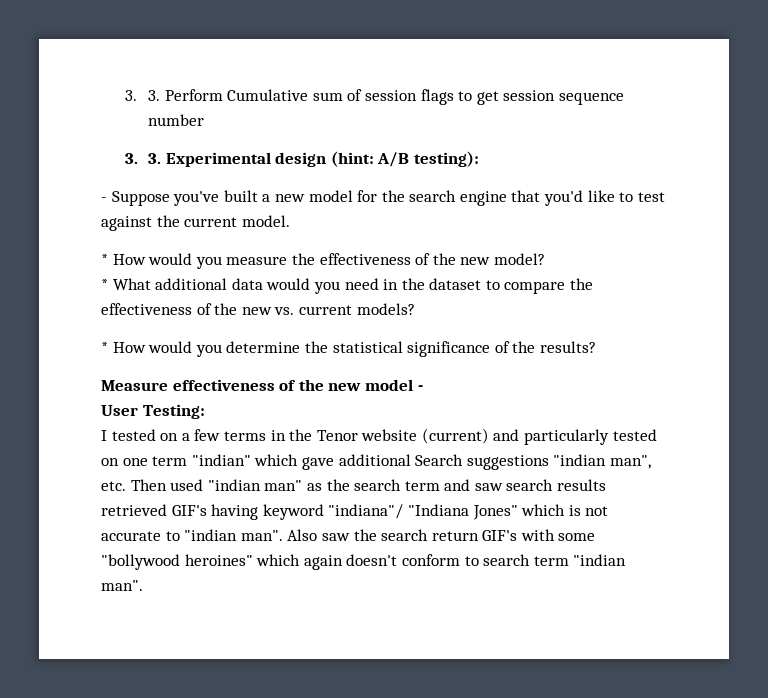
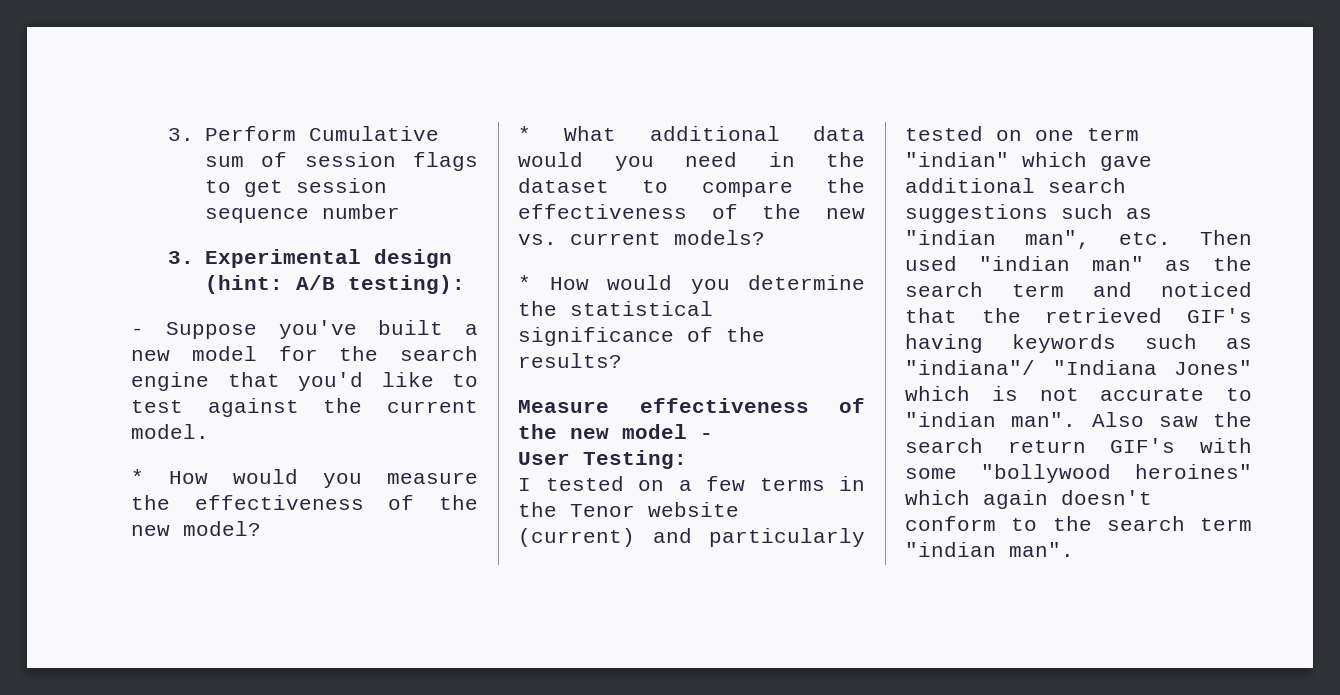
[124,90,161,101] 3. 3. -> [168,128,195,141] 3.
[148,153,162,164] 3. -> (195, 257) none
[415,454,549,470] Search suggestions -> [1048,178,1126,193] [905,204,1152,223] search suggestions such as
[474,479,607,491] [101,504,324,520] saw search results retrieved GIF's having keyword -> [1161,282,1252,297] [905,308,1252,323] [905,334,1252,353] noticed that the retrieved GIF's having keywords such as
(479, 561) none -> [1052,516,1092,531] the

